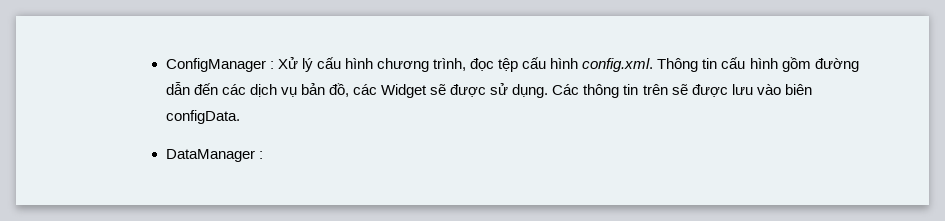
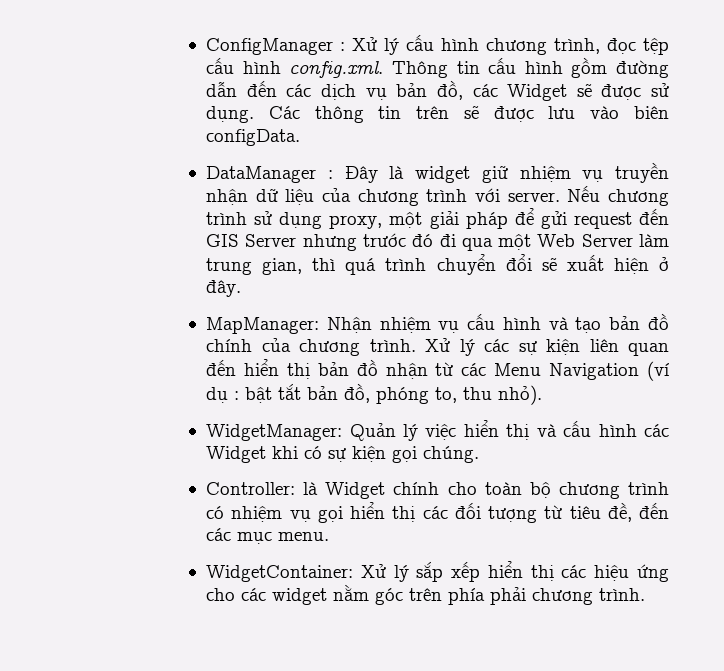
(263, 155) none -> [344,162,669,183] [206,185,669,206] [206,208,669,229] [206,233,669,251] [206,254,669,275] [206,280,242,297] [206,313,670,334] [206,338,669,356] [206,359,671,381] [206,383,543,405] [206,420,670,441] [206,446,480,463] [206,482,669,499] [206,502,670,523] [206,528,330,544] [206,561,669,582] [206,584,646,605] Đây là widget giữ nhiệm vụ truyền nhận dữ liệu của chương trình với server. Nếu chương trình sử dụng proxy, một giải pháp để gửi request đến GIS Server nhưng trước đó đi qua một Web Server làm trung gian, thì quá trình chuyển đổi sẽ xuất hiện ở đây. // MapManager: Nhận nhiệm vụ cấu hình và tạo bản đồ chính của chương trình. Xử lý các sự kiện liên quan đến hiển thị bản đồ nhận từ các Menu Navigation (ví dụ : bật tắt bản đồ, phóng to, thu nhỏ). // WidgetManager: Quản lý việc hiển thị và cấu hình các Widget khi có sự kiện gọi chúng. // Controller: là Widget chính cho toàn bộ chương trình có nhiệm vụ gọi hiển thị các đối tượng từ tiêu đề, đến các mục menu. // WidgetContainer: Xử lý sắp xếp hiển thị các hiệu ứng cho các widget nằm góc trên phía phải chương trình.

